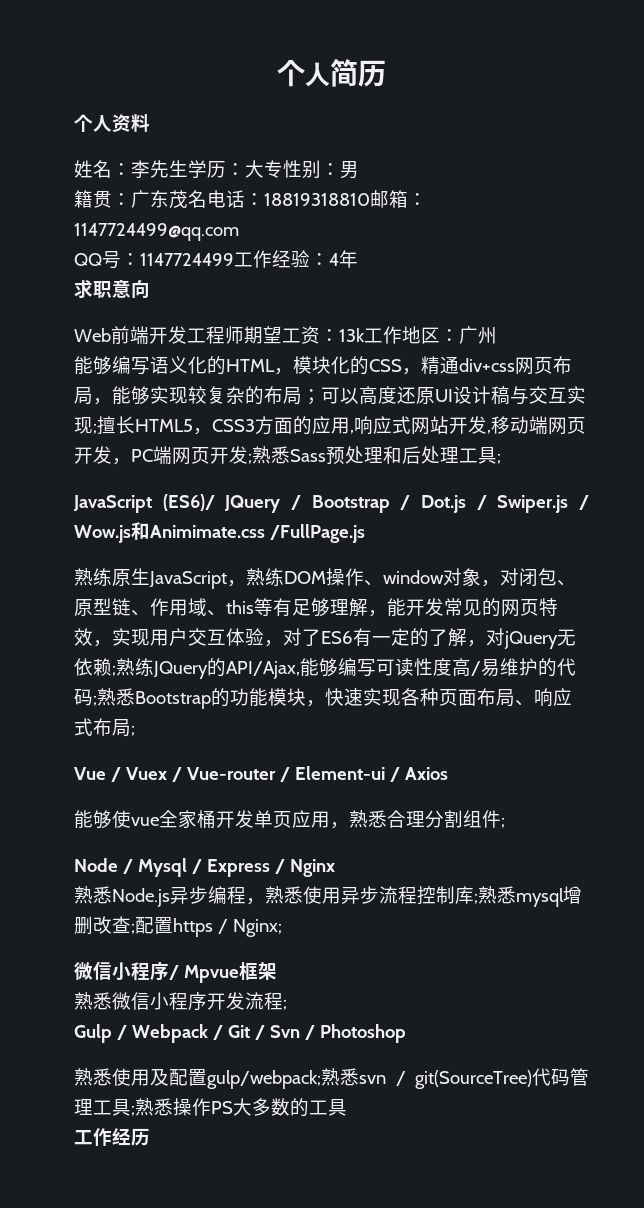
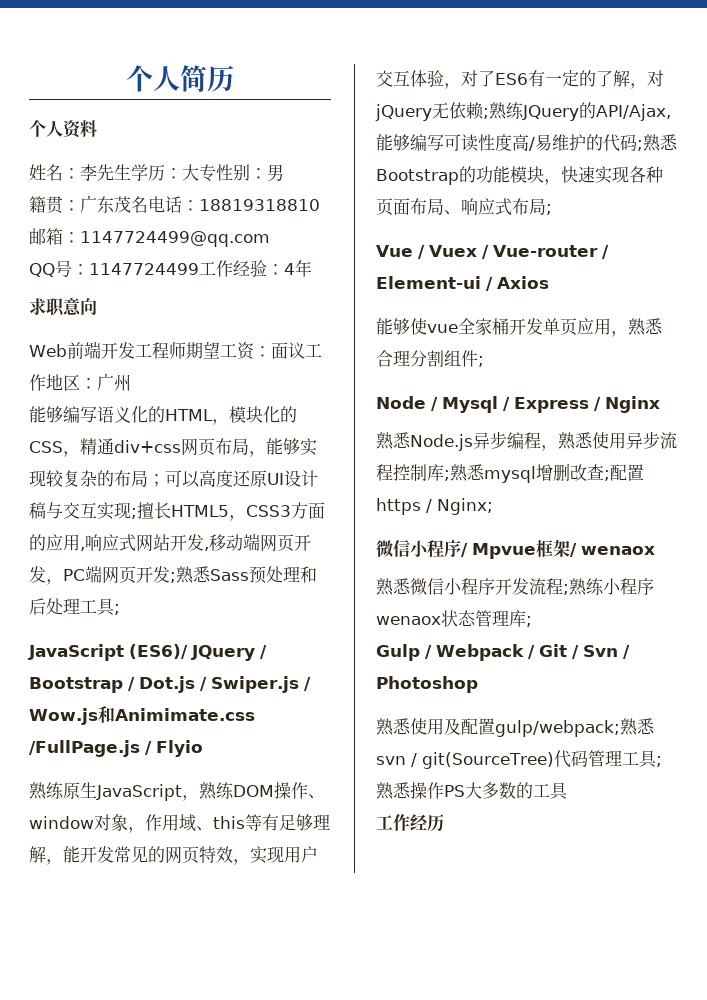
[339,328,365,342] 13k -> [270,342,305,359] 面议
(365, 533) none -> [144,740,203,757] / Flyio
[500,568,576,587] [74,598,150,616] 对闭包、原型链、 -> (145, 830) none
(277, 971) none -> [570,543,655,557] / wenaox
(287, 1005) none -> [569,578,654,596] [376,610,532,627] 熟练小程序wenaox状态管理库;

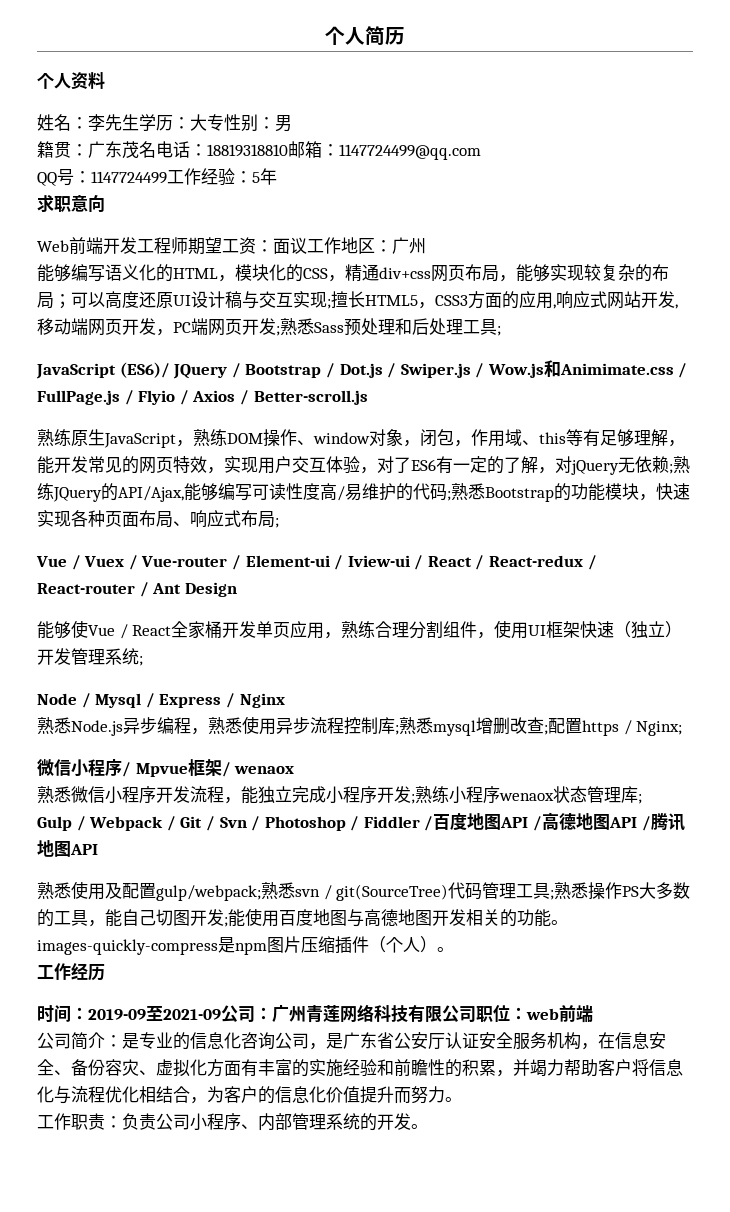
[284,263,295,275] 4 -> [252,172,260,183] 5
[29,740,140,757] /FullPage.js -> [678,363,688,378] [37,390,120,405] / FullPage.js
(203, 748) none -> [179,390,368,405] / Axios / Better-scroll.js
(145, 830) none -> [420,429,471,447] 闭包，
[497,276,549,289] Axios -> [347,555,597,570] [37,582,237,597] Iview-ui / React / React-redux / React-router / Ant Design
[427,324,458,333] vue -> [88,624,172,639] Vue / React
[645,318,663,335] 悉 -> [358,621,376,638] 练
(478, 358) none -> [477,620,683,639] [37,648,139,665] ，使用UI框架快速（独立）开发管理系统
(563, 586) none -> [224,786,411,804] ，能独立完成小程序开发
(478, 684) none -> [350,812,685,831] [37,840,98,857] / Fiddler /百度地图API /高德地图API /腾讯地图API
[376,814,444,832] // 工作经历 -> [88,908,568,927] [37,936,454,955] [37,963,105,981] [37,1004,593,1023] [37,1032,666,1050] [37,1059,683,1077] [37,1086,462,1104] [37,1113,428,1131] ，能自己切图开发;能使用百度地图与高德地图开发相关的功能。images-quickly-compress是npm图片压缩插件（个人）。 // 工作经历 // 时间：2019-09至2021-09公司：广州青莲网络科技有限公司职位：web前端 // 公司简介：是专业的信息化咨询公司，是广东省公安厅认证安全服务机构，在信息安全、备份容灾、虚拟化方面有丰富的实施经验和前瞻性的积累，并竭力帮助客户将信息化与流程优化相结合，为客户的信息化价值提升而努力。 // 工作职责：负责公司小程序、内部管理系统的开发。

